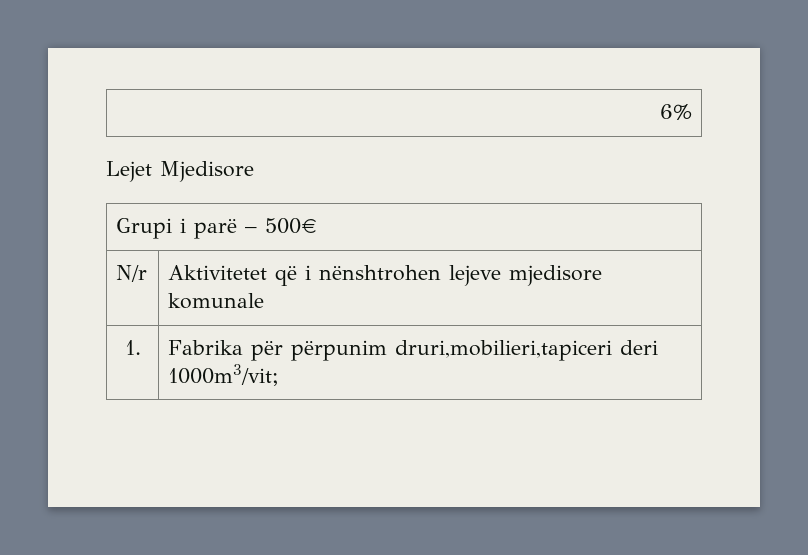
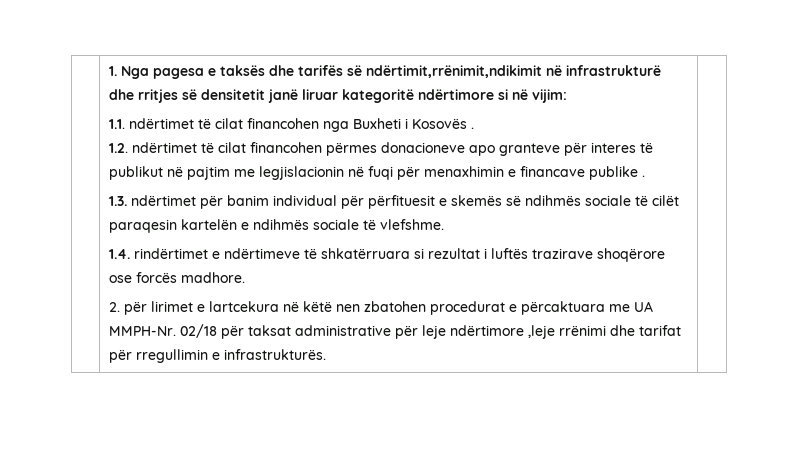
[659,104,692,120] [106,161,254,182] [116,218,318,239] [116,265,148,282] [168,265,603,286] [168,293,265,309] [124,340,141,355] [168,340,659,361] [168,364,280,386] 6% // Lejet Mjedisore // Grupi i parë – 500€ // N/r | Aktivitetet që i nënshtrohen lejeve mjedisore komunale // 1. | Fabrika për përpunim druri,mobilieri,tapiceri deri 1000m3/vit; -> [109,65,662,79] [109,89,568,103] [109,118,475,132] [109,142,654,156] [109,166,646,180] [109,195,680,209] [109,219,445,233] [109,248,666,262] [109,272,246,283] [109,301,654,315] [109,324,682,339] [109,349,327,363] | 1. Nga pagesa e taksës dhe tarifës së ndërtimit,rrënimit,ndikimit në infrastrukturë dhe rritjes së densitetit janë liruar kategoritë ndërtimore si në vijim: // 1.1. ndërtimet të cilat financohen nga Buxheti i Kosovës . // 1.2. ndërtimet të cilat financohen përmes donacioneve apo granteve për interes të publikut në pajtim me legjislacionin në fuqi për menaxhimin e financave publike . // 1.3. ndërtimet për banim individual për përfituesit e skemës së ndihmës sociale të cilët paraqesin kartelën e ndihmës sociale të vlefshme. // 1.4. rindërtimet e ndërtimeve të shkatërruara si rezultat i luftës trazirave shoqërore ose forcës madhore. // 2. për lirimet e lartcekura në këtë nen zbatohen procedurat e përcaktuara me UA MMPH-Nr. 02/18 për taksat administrative për leje ndërtimore ,leje rrënimi dhe tarifat për rregullimin e infrastrukturës. |

